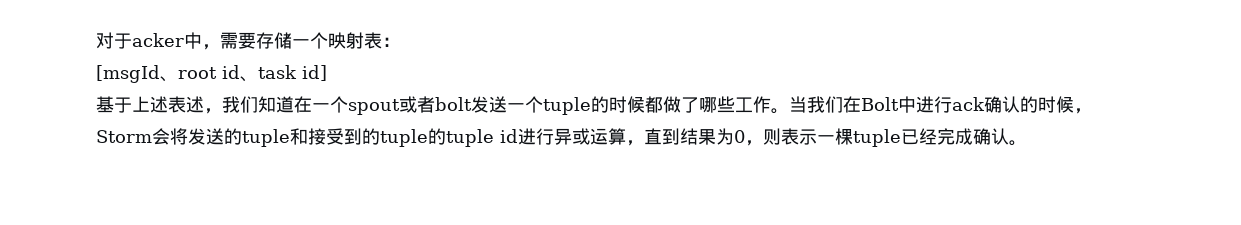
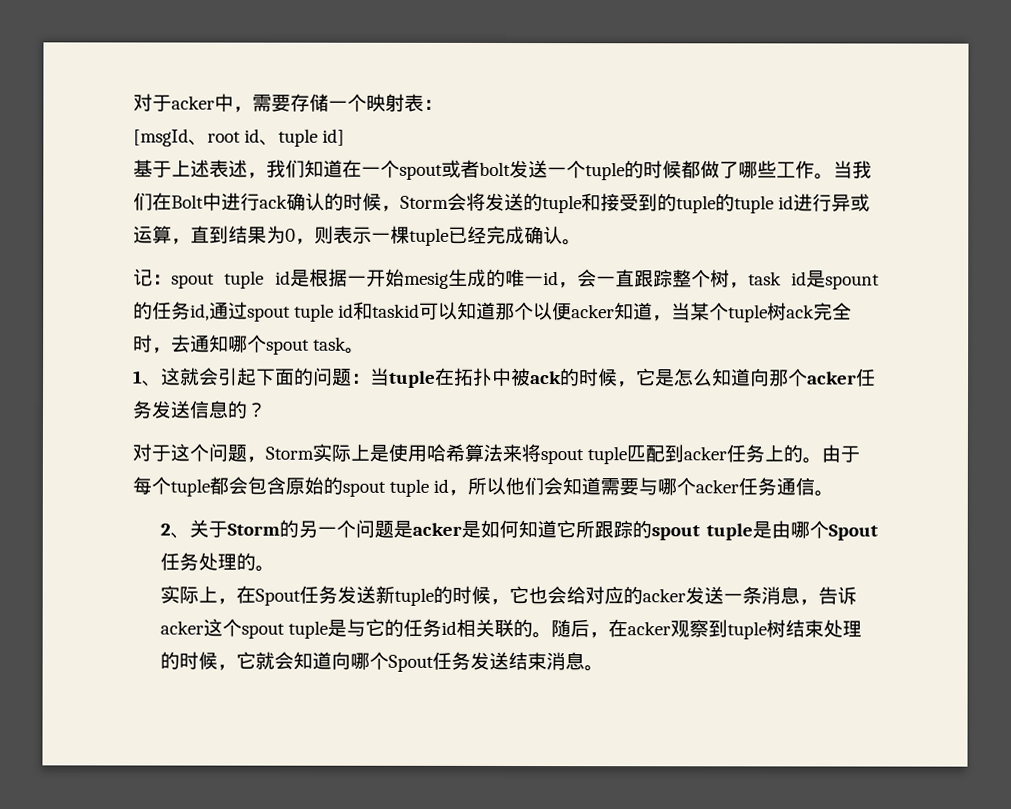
[258,65,297,79] task -> [278,128,319,147] tuple
(1027, 143) none -> [133,268,881,290] [133,301,853,323] [133,334,366,355] [133,367,876,388] [132,400,267,419] [132,443,861,465] [132,476,835,497] [159,519,878,541] [159,552,275,572] [159,585,857,606] [159,618,862,640] [159,651,604,672] // 记：spout tuple id是根据一开始mesig生成的唯一id，会一直跟踪整个树，task id是spount的任务id,通过spout tuple id和taskid可以知道那个以便acker知道，当某个tuple树ack完全时，去通知哪个spout task。 // 1、这就会引起下面的问题：当tuple在拓扑中被ack的时候，它是怎么知道向那个acker任务发送信息的？ // 对于这个问题，Storm实际上是使用哈希算法来将spout tuple匹配到acker任务上的。由于每个tuple都会包含原始的spout tuple id，所以他们会知道需要与哪个acker任务通信。 // 2、关于Storm的另一个问题是acker是如何知道它所跟踪的spout tuple是由哪个Spout任务处理的。 // 实际上，在Spout任务发送新tuple的时候，它也会给对应的acker发送一条消息，告诉acker这个spout tuple是与它的任务id相关联的。随后，在acker观察到tuple树结束处理的时候，它就会知道向哪个Spout任务发送结束消息。

